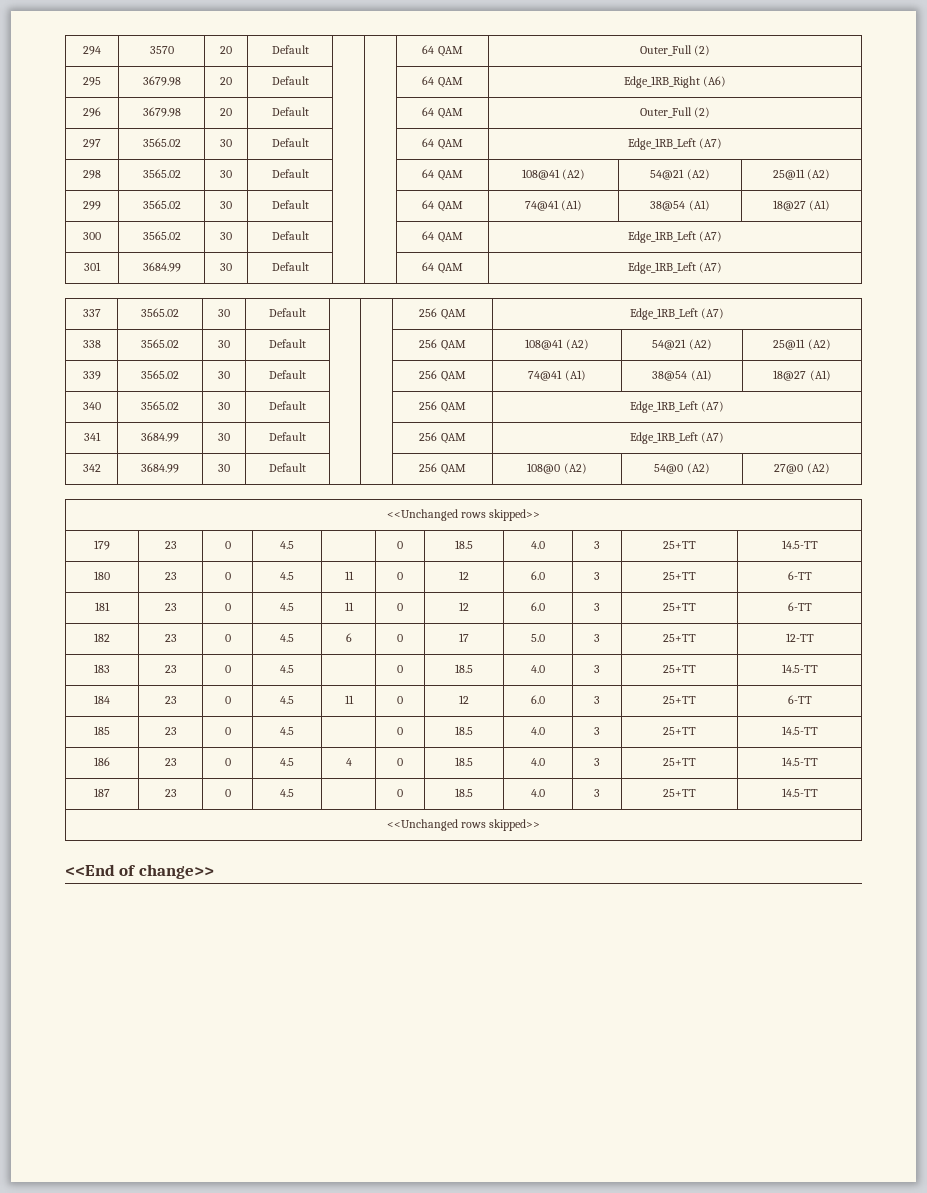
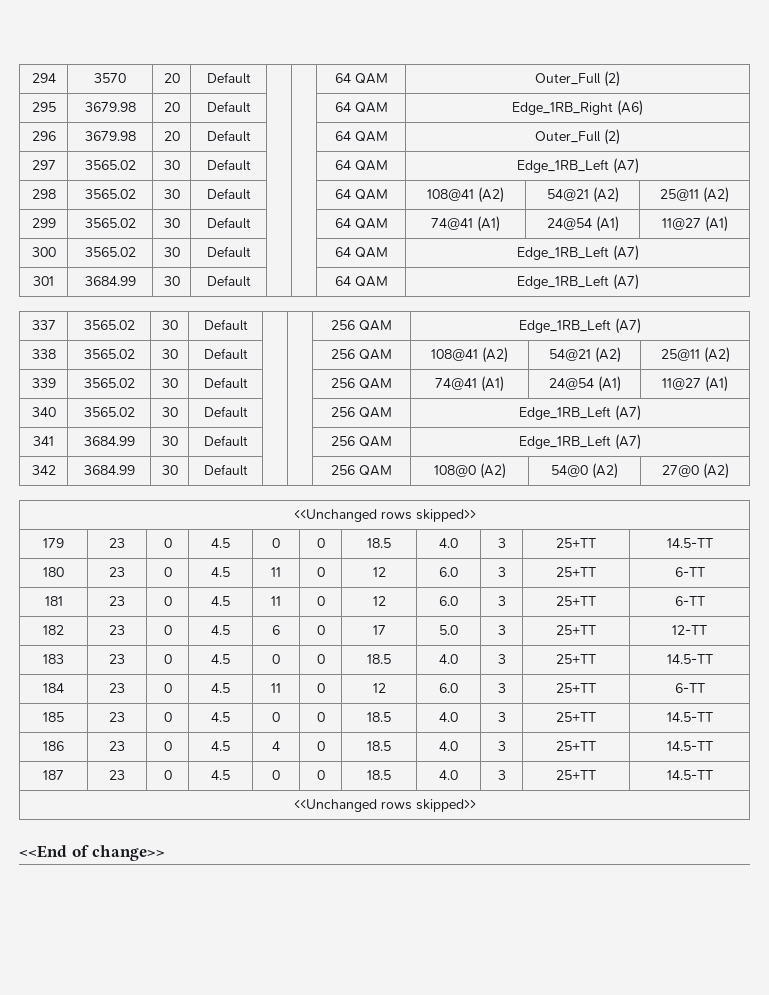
[650,200,710,211] [772,200,806,211] 38@54 (A1) | 18@27 -> [546,216,619,232] [661,218,701,230] 24@54 (A1) | 11@27
[652,370,712,381] [773,370,807,381] 38@54 (A1) | 18@27 -> [548,376,621,392] [662,378,701,390] 24@54 (A1) | 11@27
(294, 545) none -> [272,538,280,548] 0
(294, 669) none -> [272,654,280,664] 0
(294, 731) none -> [272,712,280,722] 0
(294, 793) none -> [272,770,280,780] 0

